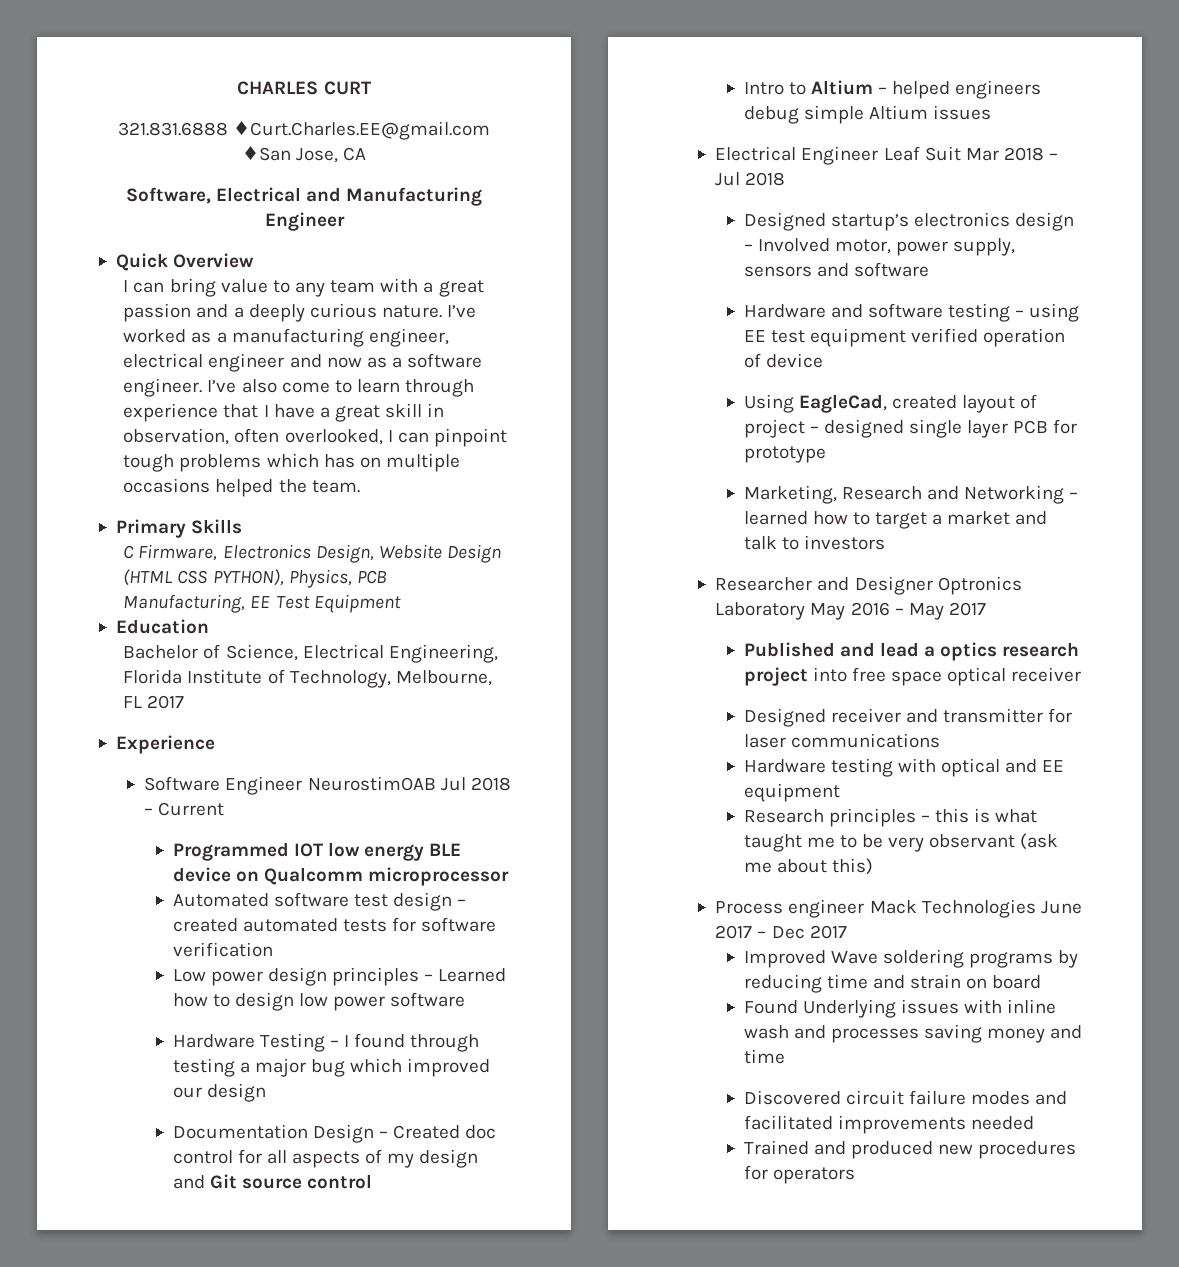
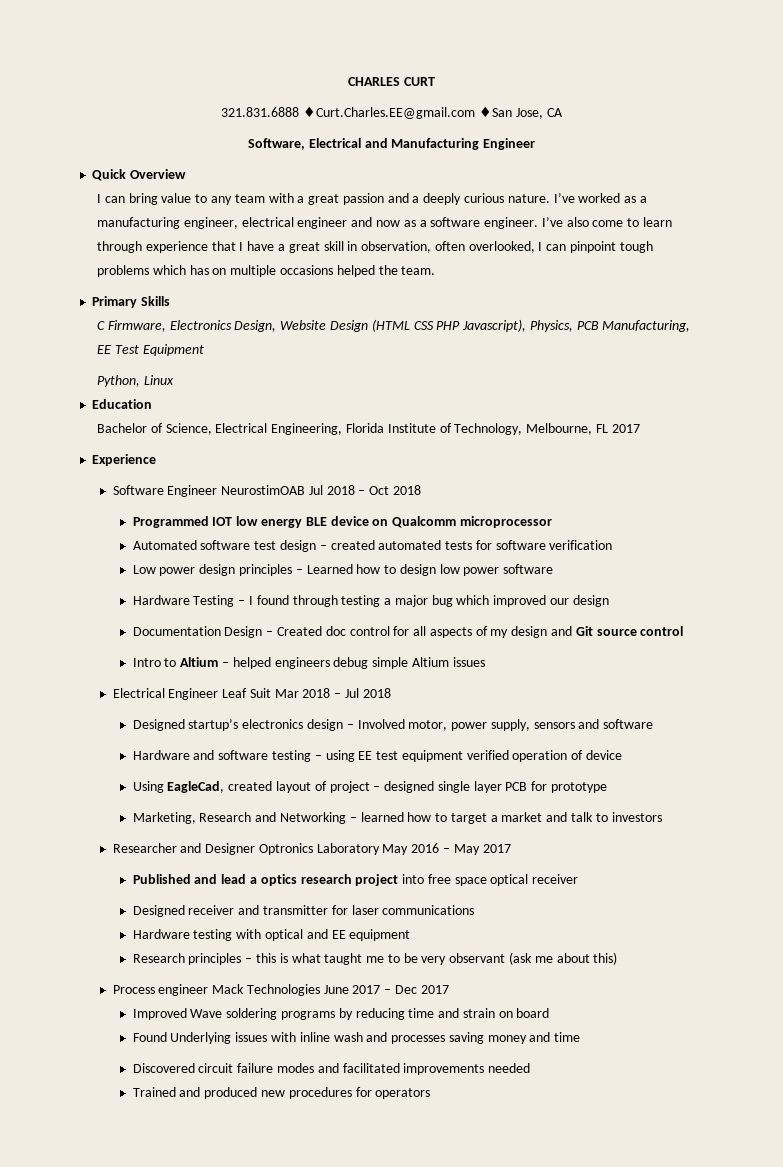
[212,569,284,586] PYTHON), -> [436,319,527,332] PHP Javascript),
(401, 603) none -> [97,375,174,387] // Python, Linux
[158,802,225,816] Current -> [369,485,421,495] Oct 2018

